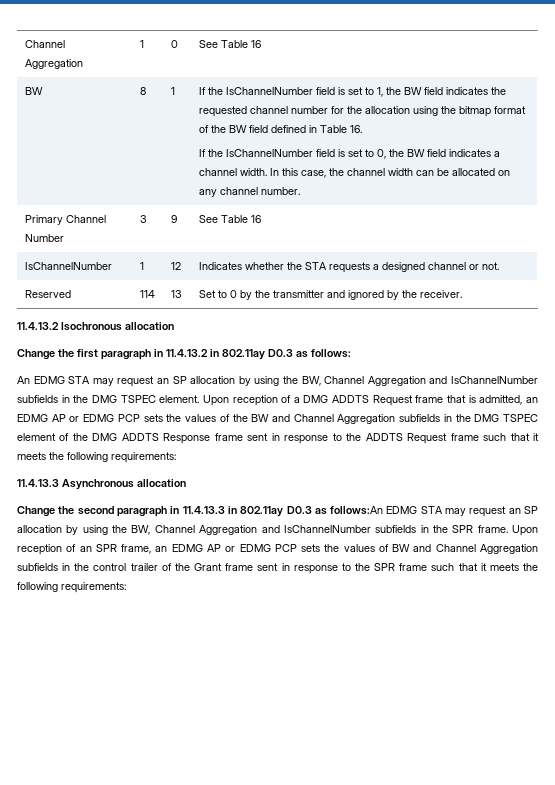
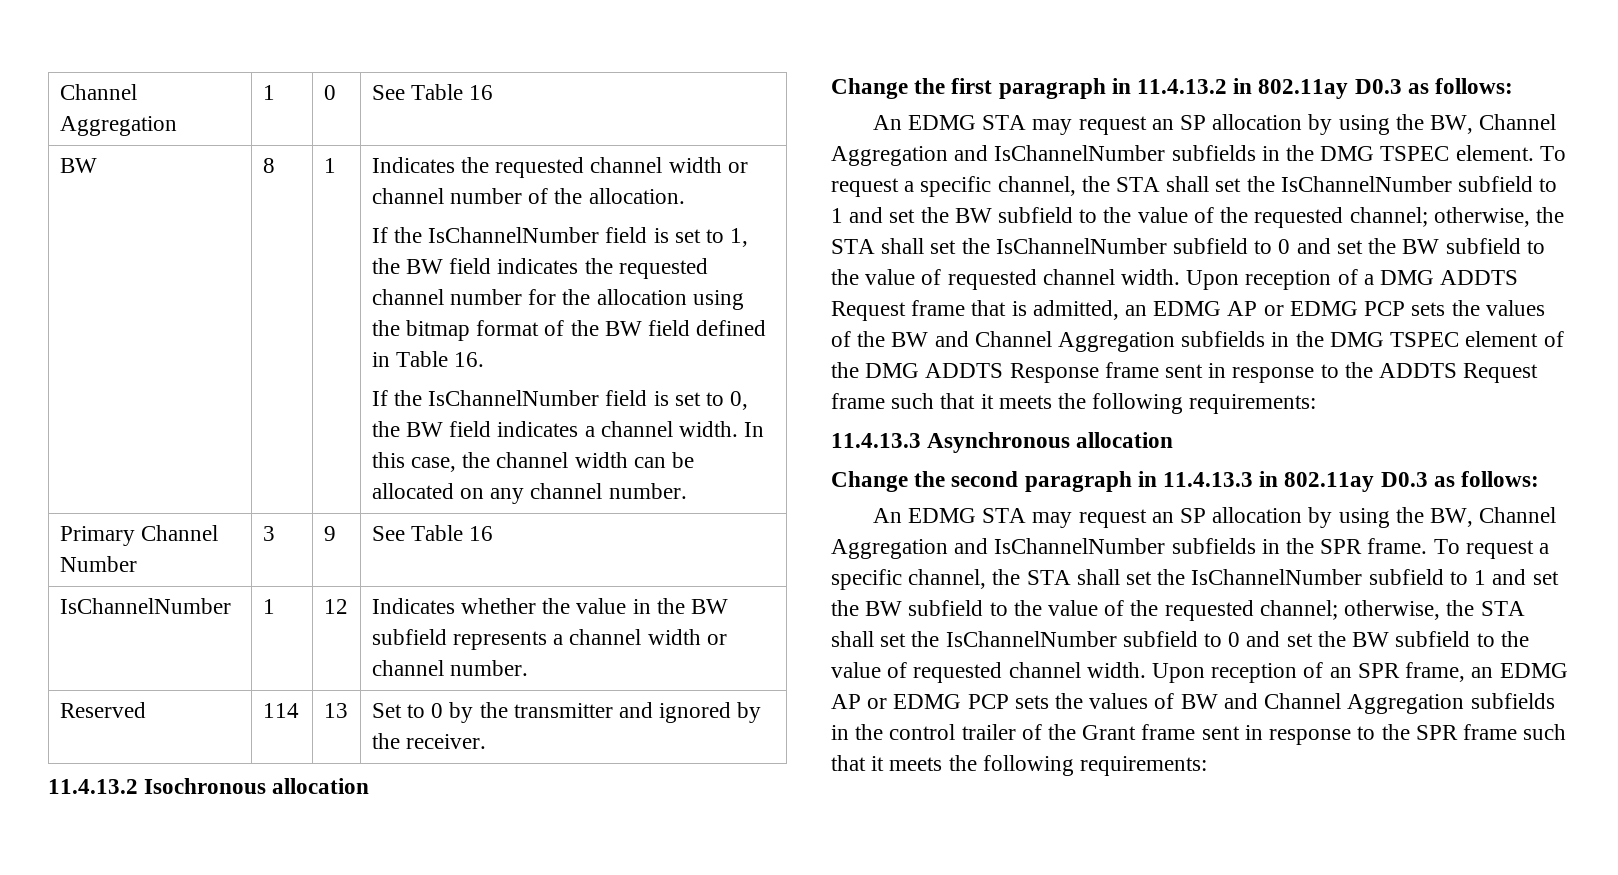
(175, 91) none -> [371,157,748,178] [371,188,685,204] Indicates the requested channel width or channel number of the allocation. //
[304,262,499,273] STA requests a designed channel or not. -> [576,598,728,614] [371,629,727,650] [371,660,528,676] value in the BW subfield represents a channel width or channel number.
(200, 399) none -> [1539,146,1566,161] [831,176,1558,197] [831,207,1564,228] [831,238,1545,254] [831,269,1181,290] To request a specific channel, the STA shall set the IsChannelNumber subfield to 1 and set the BW subfield to the value of the requested channel; otherwise, the STA shall set the IsChannelNumber subfield to 0 and set the BW subfield to the value of requested channel width.
[330,506,384,515] follows:An -> [1461,471,1540,487] [872,508,902,523] follows: // An
(508, 529) none -> [1433,539,1550,559] [831,569,1559,590] [831,600,1525,621] [831,631,1529,647] [831,662,1146,683] To request a specific channel, the STA shall set the IsChannelNumber subfield to 1 and set the BW subfield to the value of the requested channel; otherwise, the STA shall set the IsChannelNumber subfield to 0 and set the BW subfield to the value of requested channel width.

